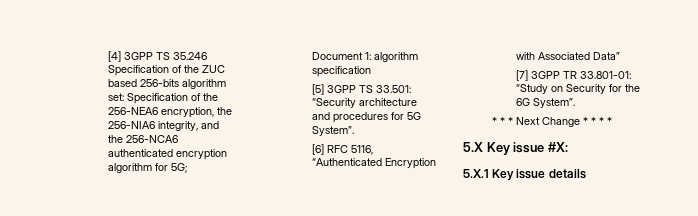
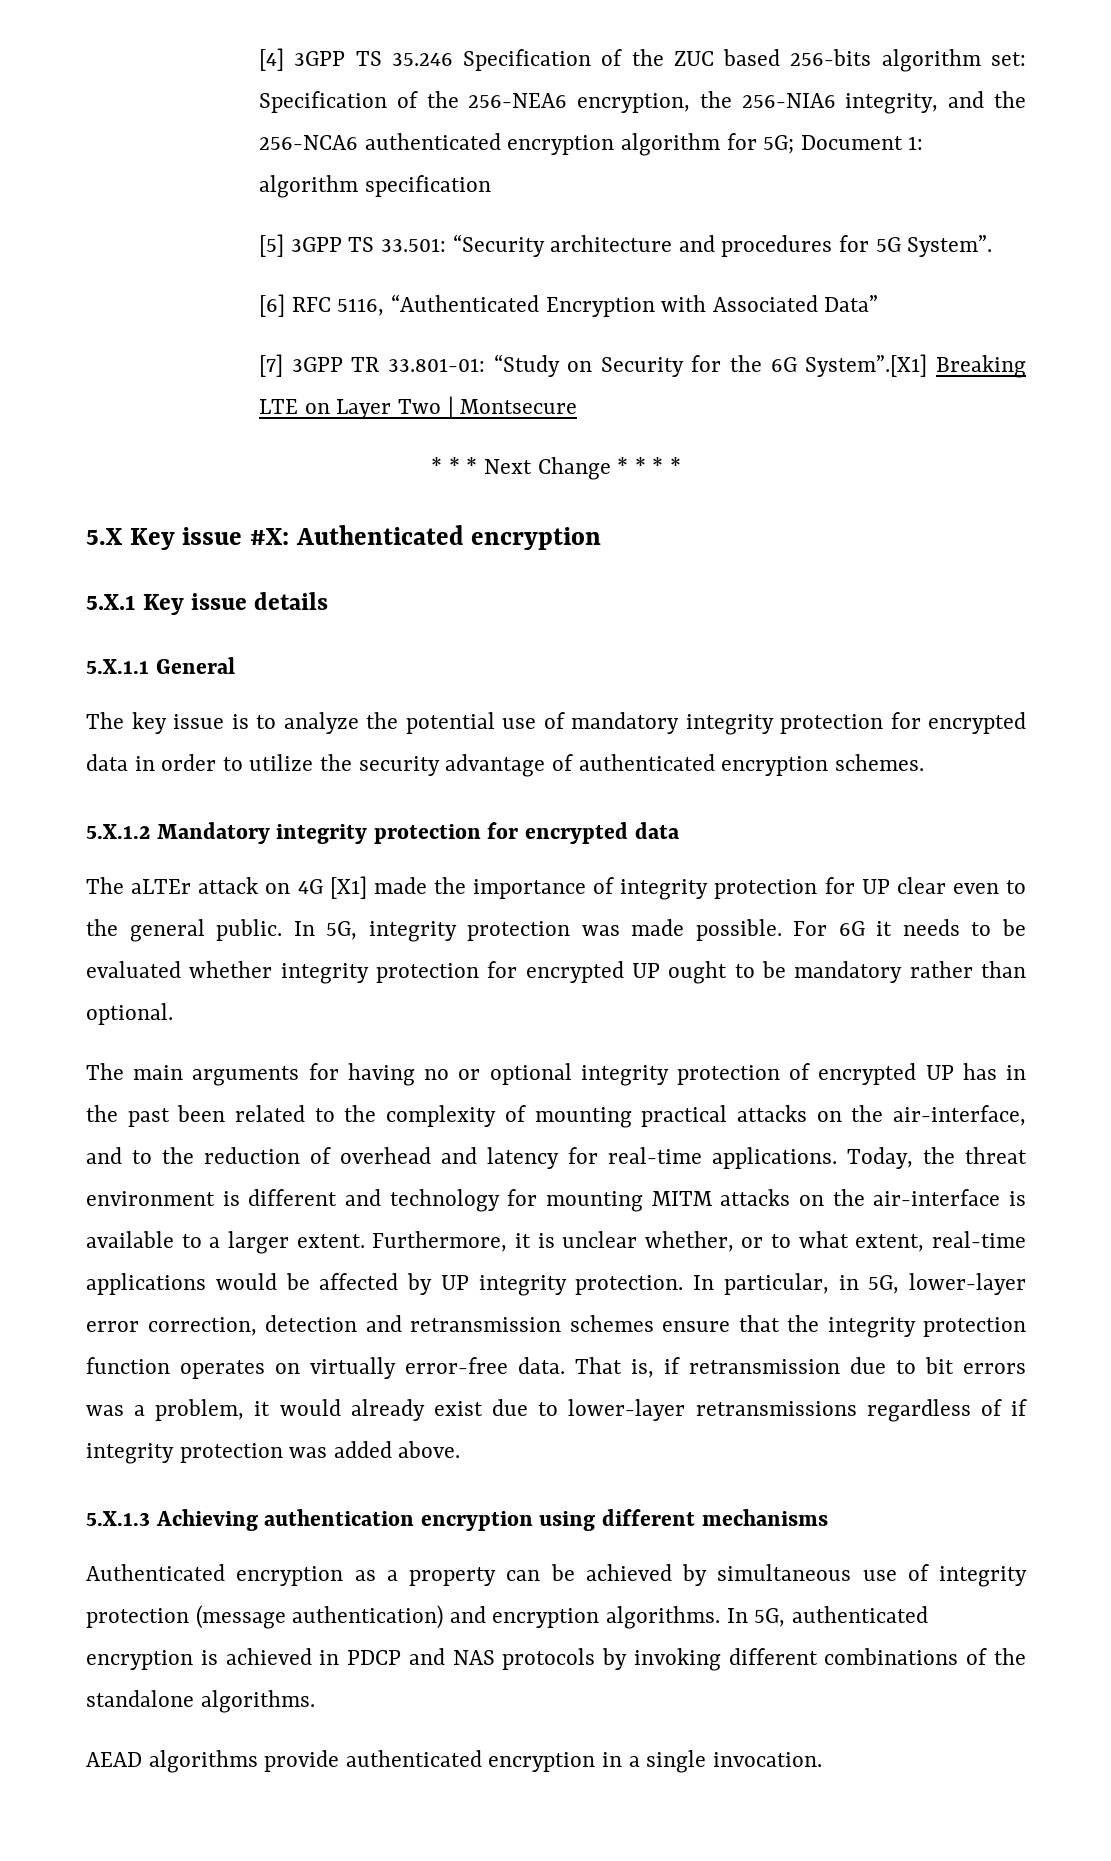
[533,98,576,108] System”. -> [805,354,1026,378] [259,396,578,419] System”.[X1] Breaking LTE on Layer Two | Montsecure
(568, 147) none -> [295,525,602,550] Authenticated encryption
(586, 174) none -> [86,657,235,674] [86,712,1026,735] [86,754,924,777] [86,822,680,844] [86,876,1026,900] [86,919,1026,942] [86,961,1026,984] [86,1003,173,1025] [86,1063,1026,1086] [86,1105,1026,1128] [86,1147,1027,1169] [86,1189,1026,1212] [86,1231,1026,1254] [86,1273,1026,1296] [86,1315,1026,1338] [86,1357,1026,1379] [86,1399,1027,1422] [86,1441,461,1464] [86,1509,828,1531] [86,1564,1027,1587] [86,1605,928,1629] [86,1648,1026,1671] [86,1690,315,1713] [86,1750,822,1773] // 5.X.1.1 General // The key issue is to analyze the potential use of mandatory integrity protection for encrypted data in order to utilize the security advantage of authenticated encryption schemes. // 5.X.1.2 Mandatory integrity protection for encrypted data // The aLTEr attack on 4G [X1] made the importance of integrity protection for UP clear even to the general public. In 5G, integrity protection was made possible. For 6G it needs to be evaluated whether integrity protection for encrypted UP ought to be mandatory rather than optional. // The main arguments for having no or optional integrity protection of encrypted UP has in the past been related to the complexity of mounting practical attacks on the air-interface, and to the reduction of overhead and latency for real-time applications. Today, the threat environment is different and technology for mounting MITM attacks on the air-interface is available to a larger extent. Furthermore, it is unclear whether, or to what extent, real-time applications would be affected by UP integrity protection. In particular, in 5G, lower-layer error correction, detection and retransmission schemes ensure that the integrity protection function operates on virtually error-free data. That is, if retransmission due to bit errors was a problem, it would already exist due to lower-layer retransmissions regardless of if integrity protection was added above. // 5.X.1.3 Achieving authentication encryption using different mechanisms // Authenticated encryption as a property can be achieved by simultaneous use of integrity protection (message authentication) and encryption algorithms. In 5G, authenticated encryption is achieved in PDCP and NAS protocols by invoking different combinations of the standalone algorithms. // AEAD algorithms provide authenticated encryption in a single invocation.

